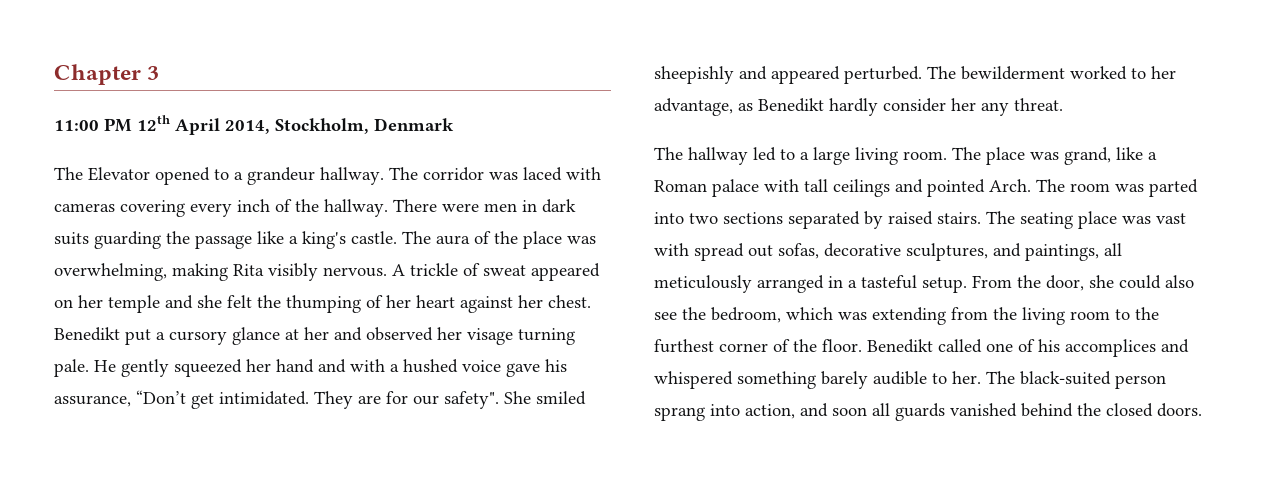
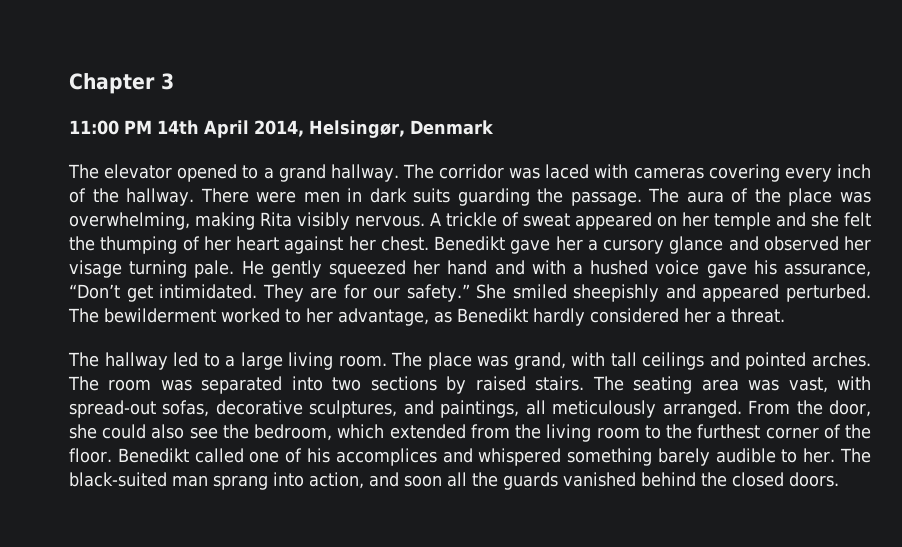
[137,115,170,131] 12th -> [157,120,199,134] 14th
[275,118,369,134] Stockholm, -> [309,120,405,138] Helsingør,
[88,167,150,181] Elevator -> [104,164,173,179] elevator
[247,167,315,185] grandeur -> [278,164,326,182] grand
[195,231,397,249] passage like a king's castle. -> [570,191,642,206] passage.
[125,329,151,345] put -> [510,236,583,254] gave her
[285,327,329,340] at her -> (724, 245) none
[444,391,499,409] safety". -> [406,284,470,302] safety.”
[883,98,1009,116] consider her any -> [590,308,726,323] considered her a
[1116,147,1157,160] [654,179,759,197] like a Roman palace -> (566, 361) none
[989,179,1031,192] Arch. -> [811,352,871,367] arches.
[1149,179,1198,197] parted -> [201,376,283,394] separated
[788,211,860,229] separated -> (437, 383) none
[1078,211,1186,229] [654,243,773,261] place was vast with spread out -> [701,376,871,393] [69,400,156,418] area was vast, with spread-out
[757,275,967,293] arranged in a tasteful setup. -> [662,400,742,418] arranged.
[838,307,946,325] was extending -> [389,424,466,439] extended
[1115,375,1166,389] person -> [172,475,208,487] man
(890, 409) none -> [472,472,498,487] the

